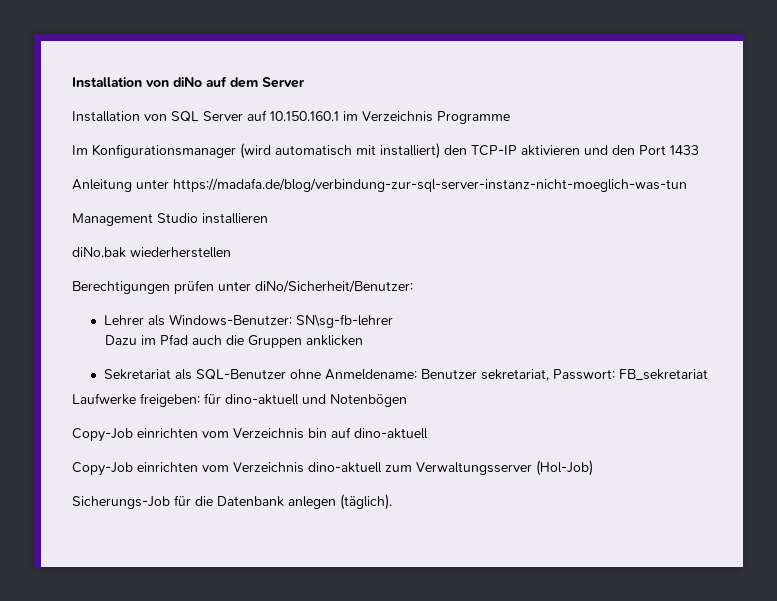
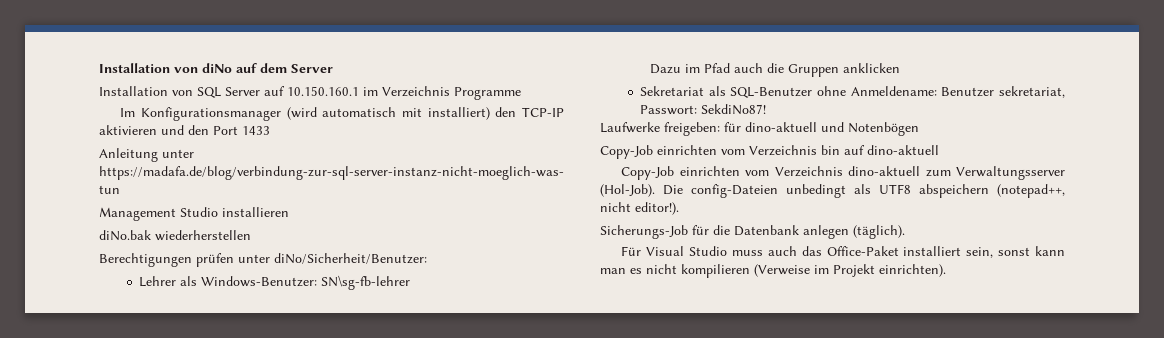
[618,369,708,381] FB_sekretariat -> [701,104,767,115] SekdiNo87!
[536,460,593,476] (Hol-Job) -> [600,184,1065,198] [600,202,679,215] (Hol-Job). Die config-Dateien unbedingt als UTF8 abspeichern (notepad++, nicht editor!).
(392, 502) none -> [621,246,1065,258] [600,264,946,278] // Für Visual Studio muss auch das Office-Paket installiert sein, sonst kann man es nicht kompilieren (Verweise im Projekt einrichten).

